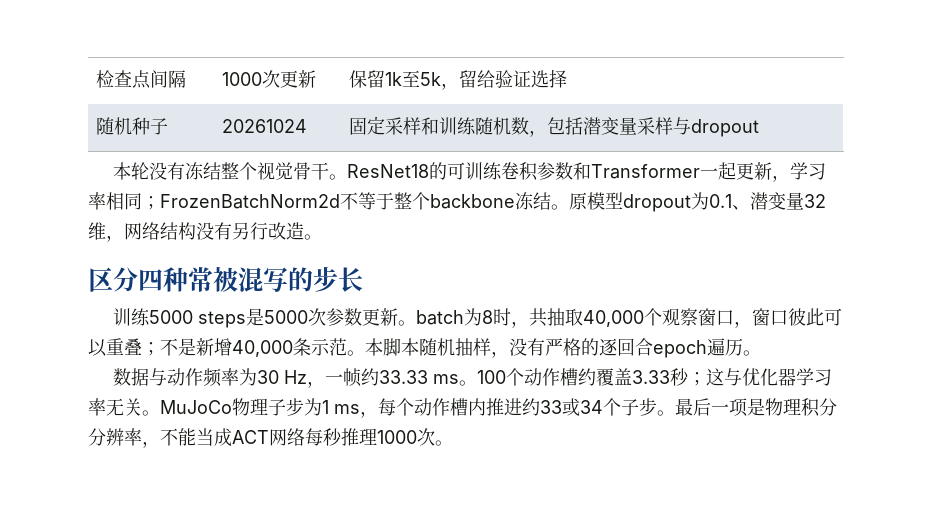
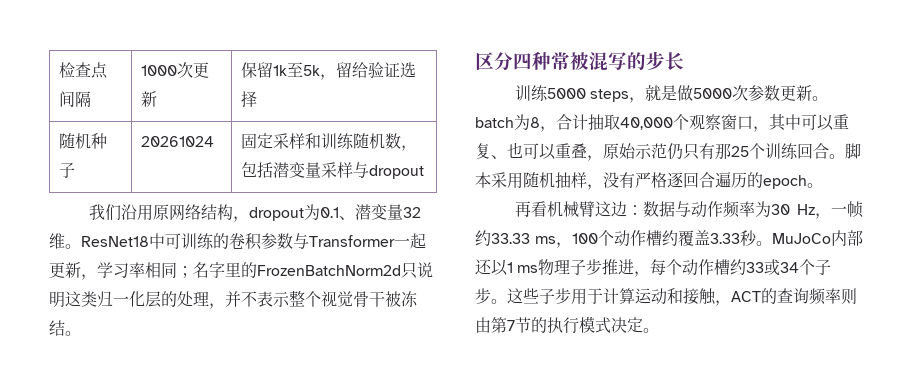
[113,162,503,180] 本轮没有冻结整个视觉骨干。ResNet18的可训练 -> [89,204,422,222] [49,233,229,249] 我们沿用原网络结构，dropout为0.1、潜变量32维。ResNet18中可训练的
[573,162,592,180] 和 -> [293,233,309,249] 与
[160,192,826,212] [88,222,304,242] FrozenBatchNorm2d不等于整个backbone冻结。原模型dropout为0.1、潜变量32维，网络结构没有另行改造 -> [193,262,433,279] [49,290,418,309] [49,320,65,336] 名字里的FrozenBatchNorm2d只说明这类归一化层的处理，并不表示整个视觉骨干被冻结
[246,308,265,326] 是 -> [629,85,694,103] ，就是做
[493,308,548,328] 时，共 -> [540,114,588,132] ，合计
[752,308,843,326] [88,338,419,357] 窗口彼此可以重叠；不是新增40,000条示范。本脚本 -> [769,114,849,131] [475,142,861,161] [475,172,523,189] 其中可以重复、也可以重叠，原始示范仍只有那25个训练回合。脚本采用
[581,338,761,358] 的逐回合epoch遍历。 // -> [667,172,823,189] [515,201,644,217] 逐回合遍历的epoch。 // 再看机械臂这边：
[459,380,478,386] 。 -> [556,242,572,248] ，
[688,368,833,386] [88,398,360,416] ；这与优化器学习率无关。MuJoCo物理子步为1 ms -> [756,230,863,246] [475,259,635,276] 。MuJoCo内部还以1 ms物理子步推进
[468,398,522,416] 内推进 -> (731, 267) none
[675,398,837,417] [88,428,435,448] 最后一项是物理积分分辨率，不能当成ACT网络每秒推理1000次 -> [507,288,857,306] [475,316,643,334] 这些子步用于计算运动和接触，ACT的查询频率则由第7节的执行模式决定

